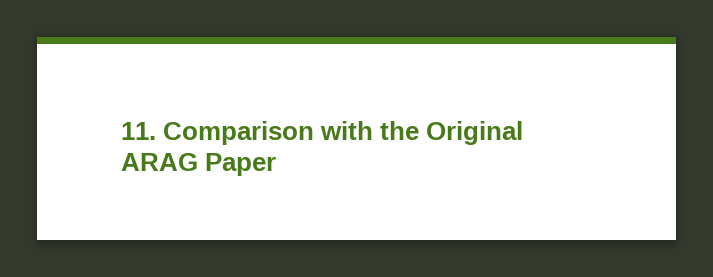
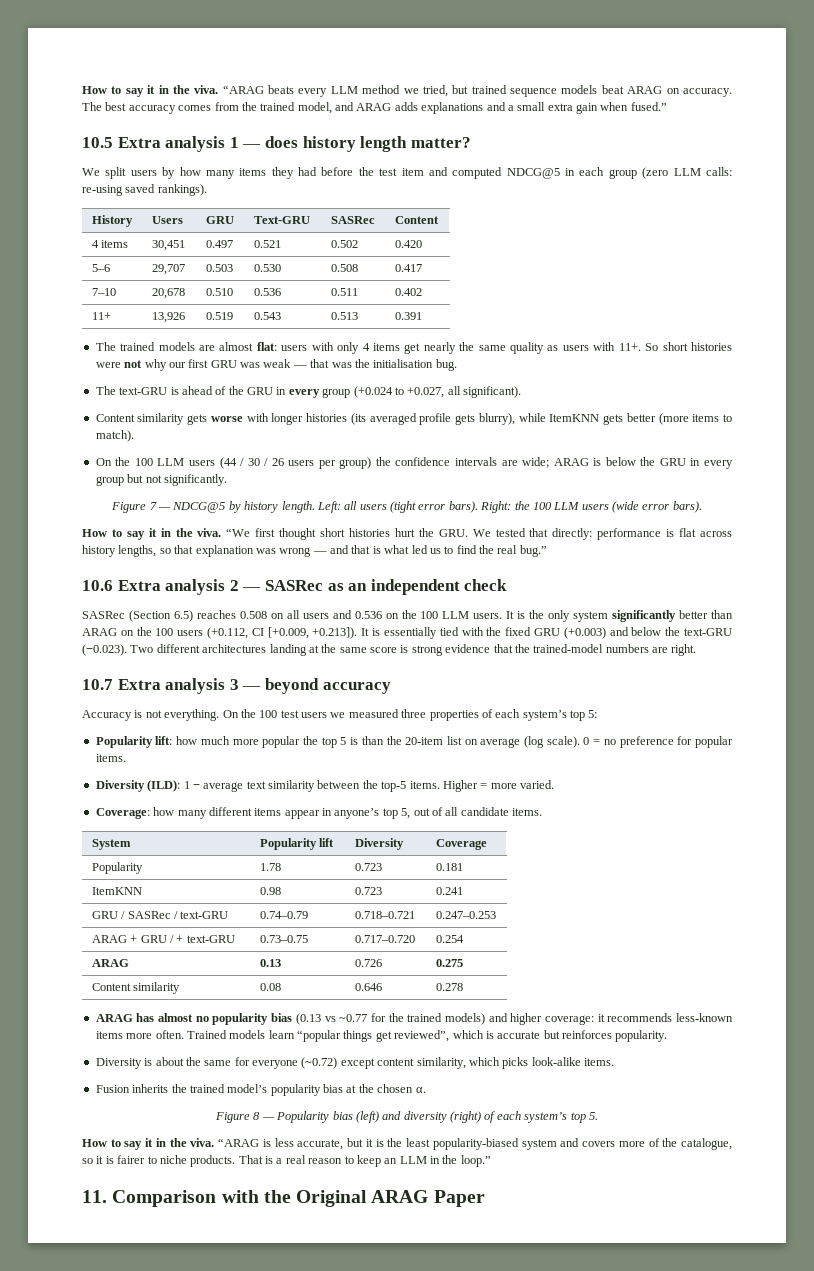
(121, 131) none -> [82,85,733,97] [82,102,667,114] [82,136,471,152] [82,167,733,179] [82,184,207,196] [91,215,133,227] [151,216,183,224] [205,216,234,224] [253,216,310,224] [330,216,375,224] [394,216,439,224] [91,240,129,248] [151,240,185,251] [205,240,233,248] [253,240,281,248] [330,240,358,248] [394,240,422,248] [91,264,110,272] [151,264,185,275] [205,264,233,272] [253,264,281,272] [330,264,358,272] [394,264,422,272] [91,288,116,296] [151,288,185,299] [205,288,233,296] [253,288,281,296] [330,288,358,296] [394,288,422,296] [91,312,111,320] [151,312,185,323] [205,312,233,320] [253,312,281,320] [330,312,358,320] [394,312,422,320] [95,342,732,354] [95,359,457,371] [95,386,521,398] [95,413,732,425] [95,430,134,442] [95,457,734,469] [95,474,227,486] [111,501,702,513] [82,528,733,540] [82,545,547,557] [82,579,508,595] [82,610,733,622] [82,627,732,639] [82,644,697,656] [82,678,391,694] [82,709,598,721] [95,736,733,748] [95,754,126,762] [95,780,554,792] [95,807,542,819] [91,839,131,850] [259,838,335,850] [354,838,404,850] [435,839,487,850] [91,862,143,874] [259,863,281,871] [354,863,382,871] [435,863,463,871] [91,887,142,895] [259,887,281,895] [354,887,382,895] [435,887,463,895] [91,911,229,919] [259,911,308,919] [354,911,415,919] [435,911,496,919] [91,935,235,943] [259,935,308,943] [354,935,415,943] [435,935,464,943] [91,959,129,967] [259,959,281,967] [354,959,382,967] [435,959,463,967] [91,982,181,994] [259,983,281,991] [354,983,382,991] [435,983,463,991] [95,1013,733,1025] [95,1030,668,1042] [95,1057,614,1069] [95,1084,426,1096] [215,1111,598,1123] [82,1138,733,1150] [82,1155,491,1167] How to say it in the viva. “ARAG beats every LLM method we tried, but trained sequence models beat ARAG on accuracy. The best accuracy comes from the trained model, and ARAG adds explanations and a small extra gain when fused.” // 10.5 Extra analysis 1 — does history length matter? // We split users by how many items they had before the test item and computed NDCG@5 in each group (zero LLM calls: re-using saved rankings). // History | Users | GRU | Text-GRU | SASRec | Content // 4 items | 30,451 | 0.497 | 0.521 | 0.502 | 0.420 // 5–6 | 29,707 | 0.503 | 0.530 | 0.508 | 0.417 // 7–10 | 20,678 | 0.510 | 0.536 | 0.511 | 0.402 // 11+ | 13,926 | 0.519 | 0.543 | 0.513 | 0.391 // The trained models are almost flat: users with only 4 items get nearly the same quality as users with 11+. So short histories were not why our first GRU was weak — that was the initialisation bug. // The text-GRU is ahead of the GRU in every group (+0.024 to +0.027, all significant). // Content similarity gets worse with longer histories (its averaged profile gets blurry), while ItemKNN gets better (more items to match). // On the 100 LLM users (44 / 30 / 26 users per group) the confidence intervals are wide; ARAG is below the GRU in every group but not significantly. // Figure 7 — NDCG@5 by history length. Left: all users (tight error bars). Right: the 100 LLM users (wide error bars). // How to say it in the viva. “We first thought short histories hurt the GRU. We tested that directly: performance is flat across history lengths, so that explanation was wrong — and that is what led us to find the real bug.” // 10.6 Extra analysis 2 — SASRec as an independent check // SASRec (Section 6.5) reaches 0.508 on all users and 0.536 on the 100 LLM users. It is the only system significantly better than ARAG on the 100 users (+0.112, CI [+0.009, +0.213]). It is essentially tied with the fixed GRU (+0.003) and below the text-GRU (−0.023). Two different architectures landing at the same score is strong evidence that the trained-model numbers are right. // 10.7 Extra analysis 3 — beyond accuracy // Accuracy is not everything. On the 100 test users we measured three properties of each system’s top 5: // Popularity lift: how much more popular the top 5 is than the 20-item list on average (log scale). 0 = no preference for popular items. // Diversity (ILD): 1 − average text similarity between the top-5 items. Higher = more varied. // Coverage: how many different items appear in anyone’s top 5, out of all candidate items. // System | Popularity lift | Diversity | Coverage // Popularity | 1.78 | 0.723 | 0.181 // ItemKNN | 0.98 | 0.723 | 0.241 // GRU / SASRec / text-GRU | 0.74–0.79 | 0.718–0.721 | 0.247–0.253 // ARAG + GRU / + text-GRU | 0.73–0.75 | 0.717–0.720 | 0.254 // ARAG | 0.13 | 0.726 | 0.275 // Content similarity | 0.08 | 0.646 | 0.278 // ARAG has almost no popularity bias (0.13 vs ~0.77 for the trained models) and higher coverage: it recommends less-known items more often. Trained models learn “popular things get reviewed”, which is accurate but reinforces popularity. // Diversity is about the same for everyone (~0.72) except content similarity, which picks look-alike items. // Fusion inherits the trained model’s popularity bias at the chosen α. // Figure 8 — Popularity bias (left) and diversity (right) of each system’s top 5. // How to say it in the viva. “ARAG is less accurate, but it is the least popularity-biased system and covers more of the catalogue, so it is fairer to niche products. That is a real reason to keep an LLM in the loop.” //

